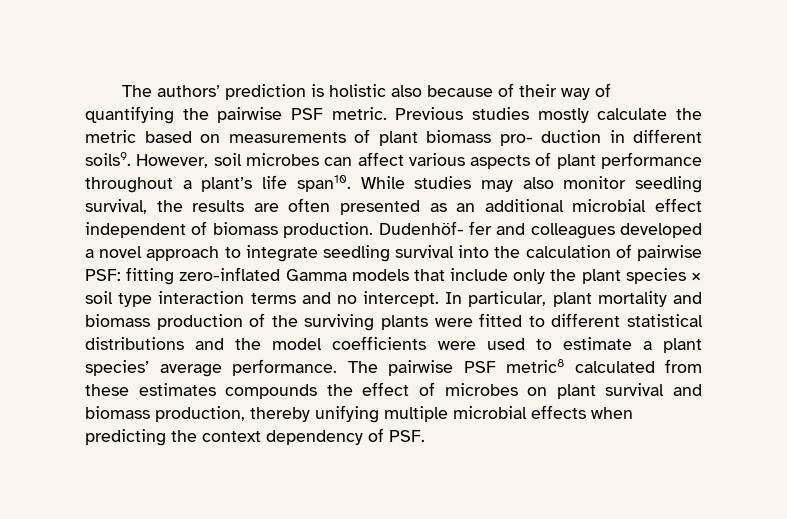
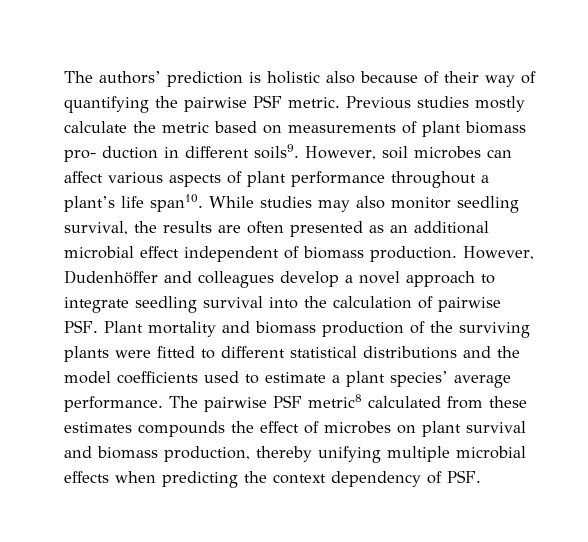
[378,221,492,235] Dudenhöf- fer -> [463,246,534,260] [64,270,158,284] However, Dudenhöffer
[620,223,702,238] developed -> [280,271,339,287] develop
[85,267,702,285] [85,291,592,307] PSF: fitting zero-inflated Gamma models that include only the plant species × soil type interaction terms and no intercept. In particular, plant -> [64,320,143,333] PSF. Plant
[437,341,476,350] were -> (198, 377) none

